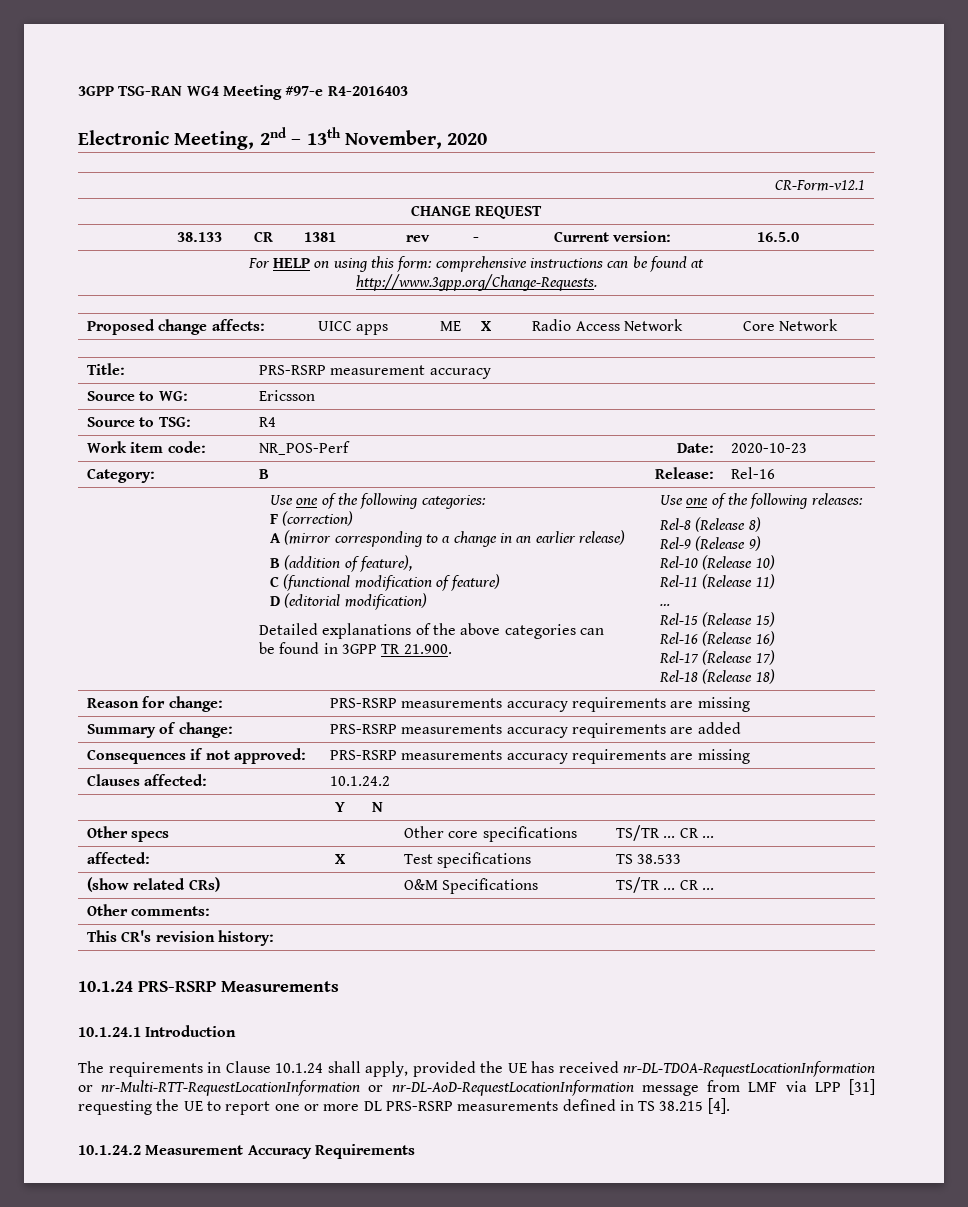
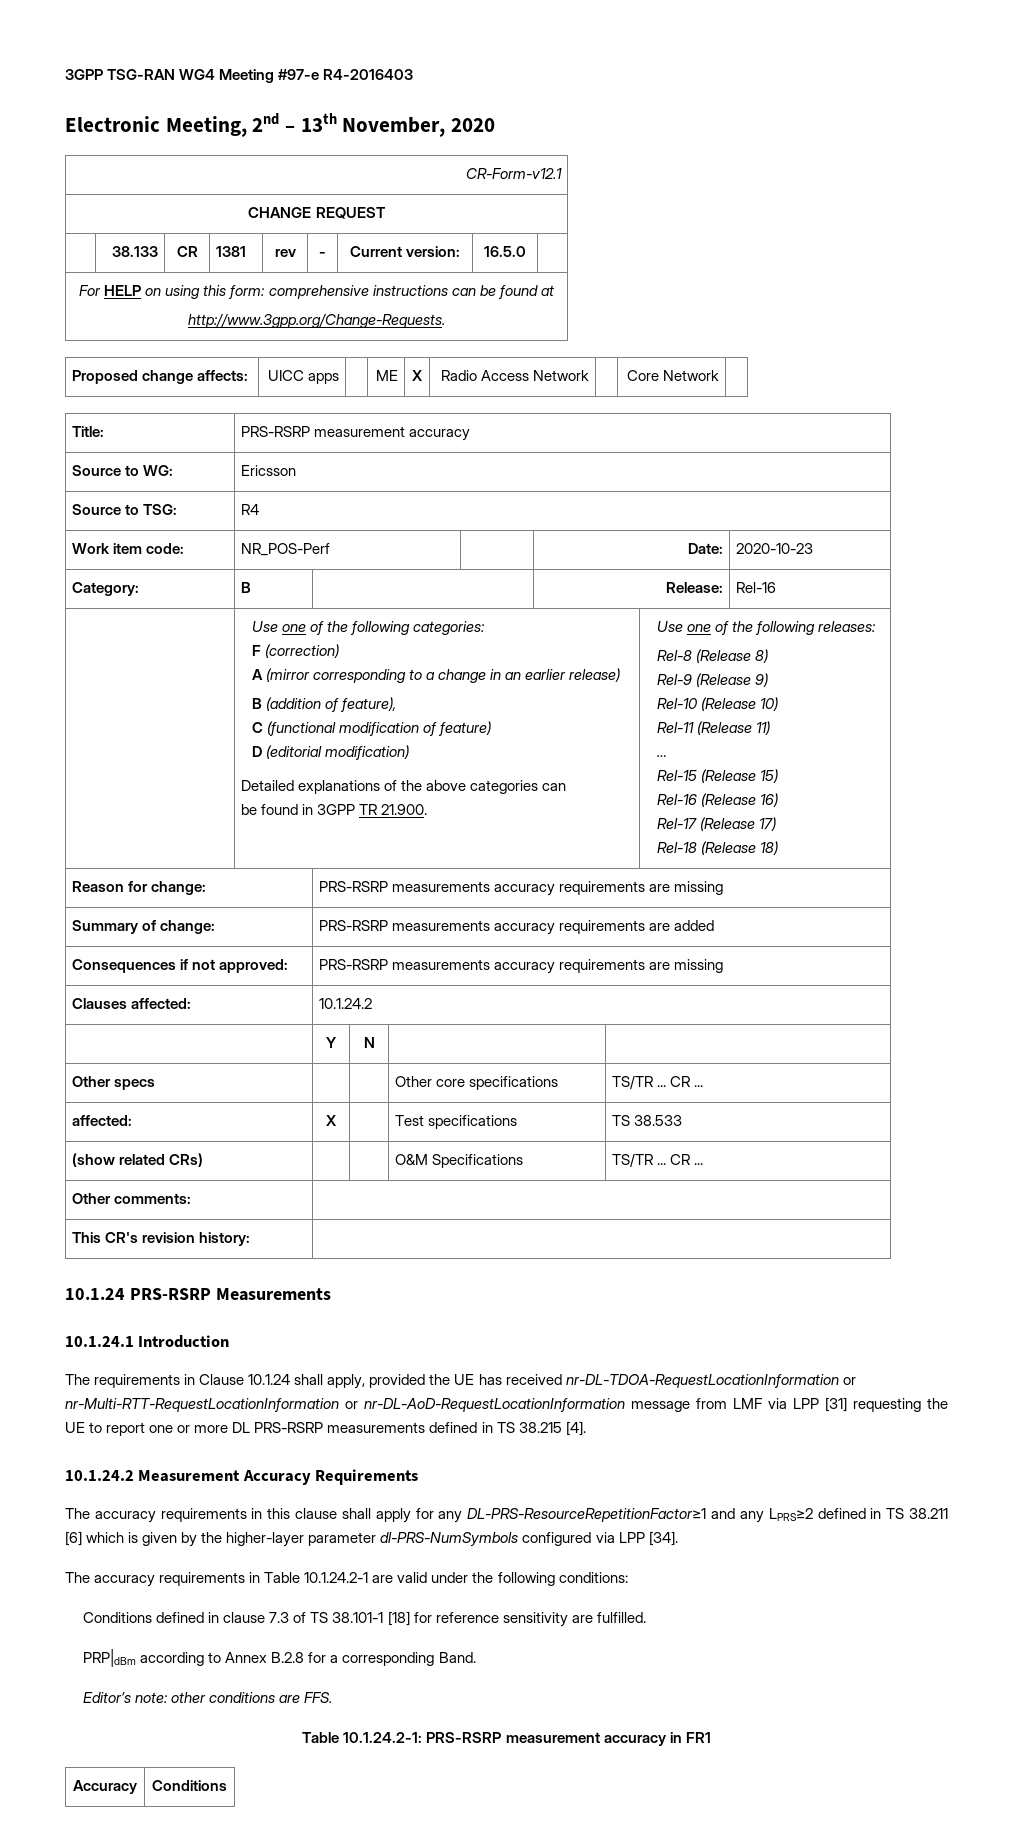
(415, 1151) none -> [65,1508,949,1523] [65,1531,678,1547] [65,1572,628,1587] [83,1611,646,1627] [83,1649,476,1667] [83,1692,333,1703] [302,1732,711,1746] [73,1780,137,1794] [152,1780,227,1791] // The accuracy requirements in this clause shall apply for any DL-PRS-ResourceRepetitionFactor≥1 and any LPRS≥2 defined in TS 38.211 [6] which is given by the higher-layer parameter dl-PRS-NumSymbols configured via LPP [34]. // The accuracy requirements in Table 10.1.24.2-1 are valid under the following conditions: // Conditions defined in clause 7.3 of TS 38.101-1 [18] for reference sensitivity are fulfilled. // PRP|dBm according to Annex B.2.8 for a corresponding Band. // Editor’s note: other conditions are FFS. // Table 10.1.24.2-1: PRS-RSRP measurement accuracy in FR1 // Accuracy | Conditions

